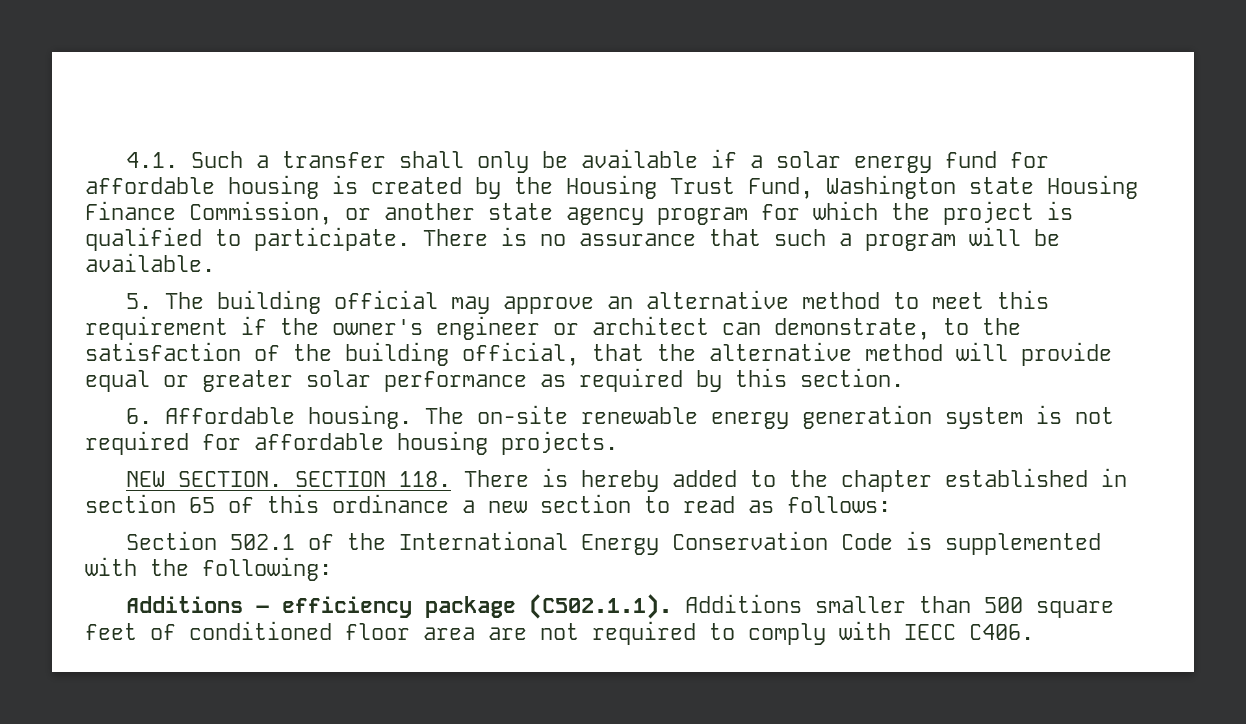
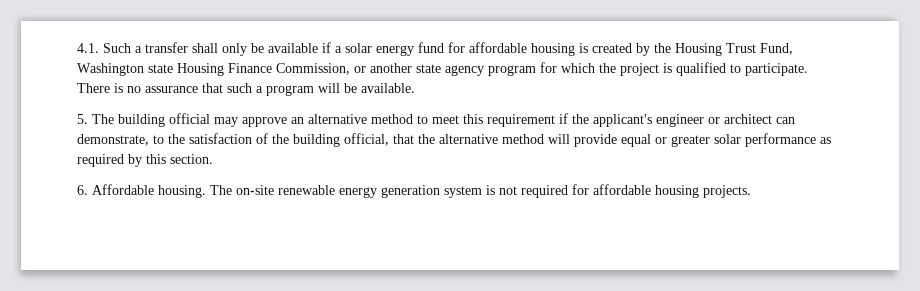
[332,319,423,335] owner's -> [593,114,652,127] applicant's
[126,468,1128,492] [85,494,891,513] [126,531,1102,555] [85,557,332,581] [126,594,1115,619] [85,621,1034,645] // NEW SECTION. SECTION 118. There is hereby added to the chapter established in section 65 of this ordinance a new section to read as follows: // Section 502.1 of the International Energy Conservation Code is supplemented with the following: // Additions – efficiency package (C502.1.1). Additions smaller than 500 square feet of conditioned floor area are not required to comply with IECC C406. -> (751, 191) none

